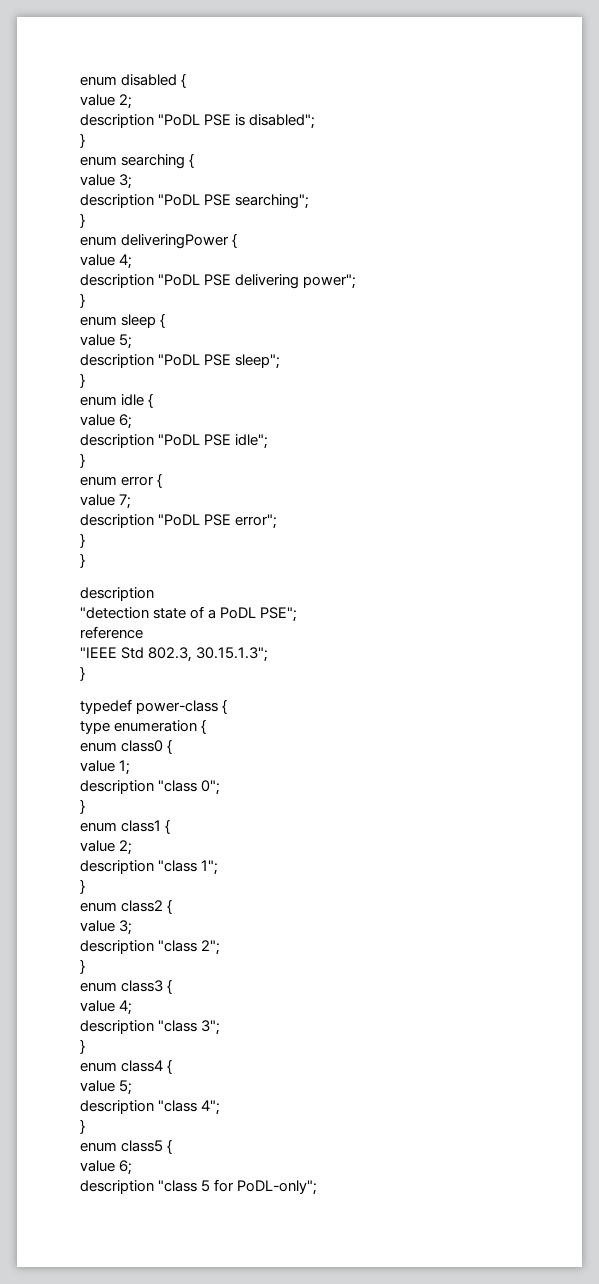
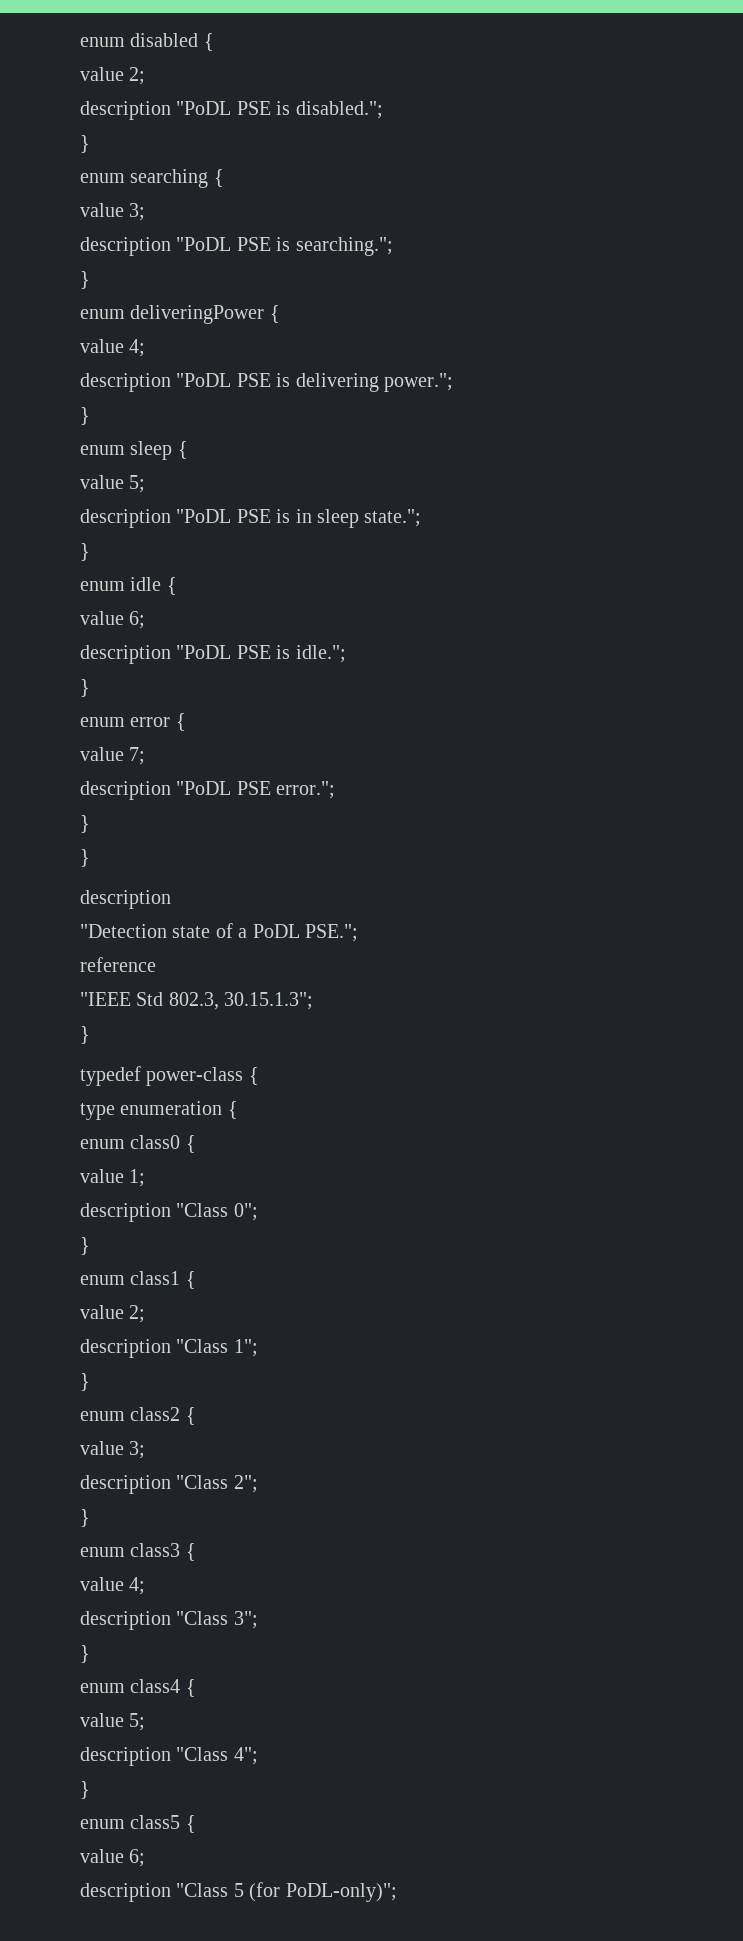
[249,114,316,129] disabled"; -> [295,101,383,119] disabled.";
[235,194,310,209] searching"; -> [276,237,393,256] is searching.";
[235,274,357,289] delivering power"; -> [276,373,453,392] is delivering power.";
[235,354,281,369] sleep"; -> [276,509,422,528] is in sleep state.";
[235,434,269,449] idle"; -> [276,645,346,663] is idle.";
[235,514,278,529] error"; -> [276,781,336,799] error.";
[80,607,149,619] "detection -> [80,924,167,938] "Detection
[260,607,298,622] PSE"; -> [305,924,358,942] PSE.";
[158,780,198,792] "class -> [176,1203,229,1217] "Class
[158,860,198,872] "class -> [176,1339,229,1353] "Class
[158,940,198,952] "class -> [176,1475,229,1489] "Class
[158,1020,198,1032] "class -> [176,1611,229,1625] "Class
[158,1100,198,1112] "class -> [176,1747,229,1761] "Class
[158,1179,318,1195] "class 5 for PoDL-only"; -> [176,1882,397,1902] "Class 5 (for PoDL-only)";

